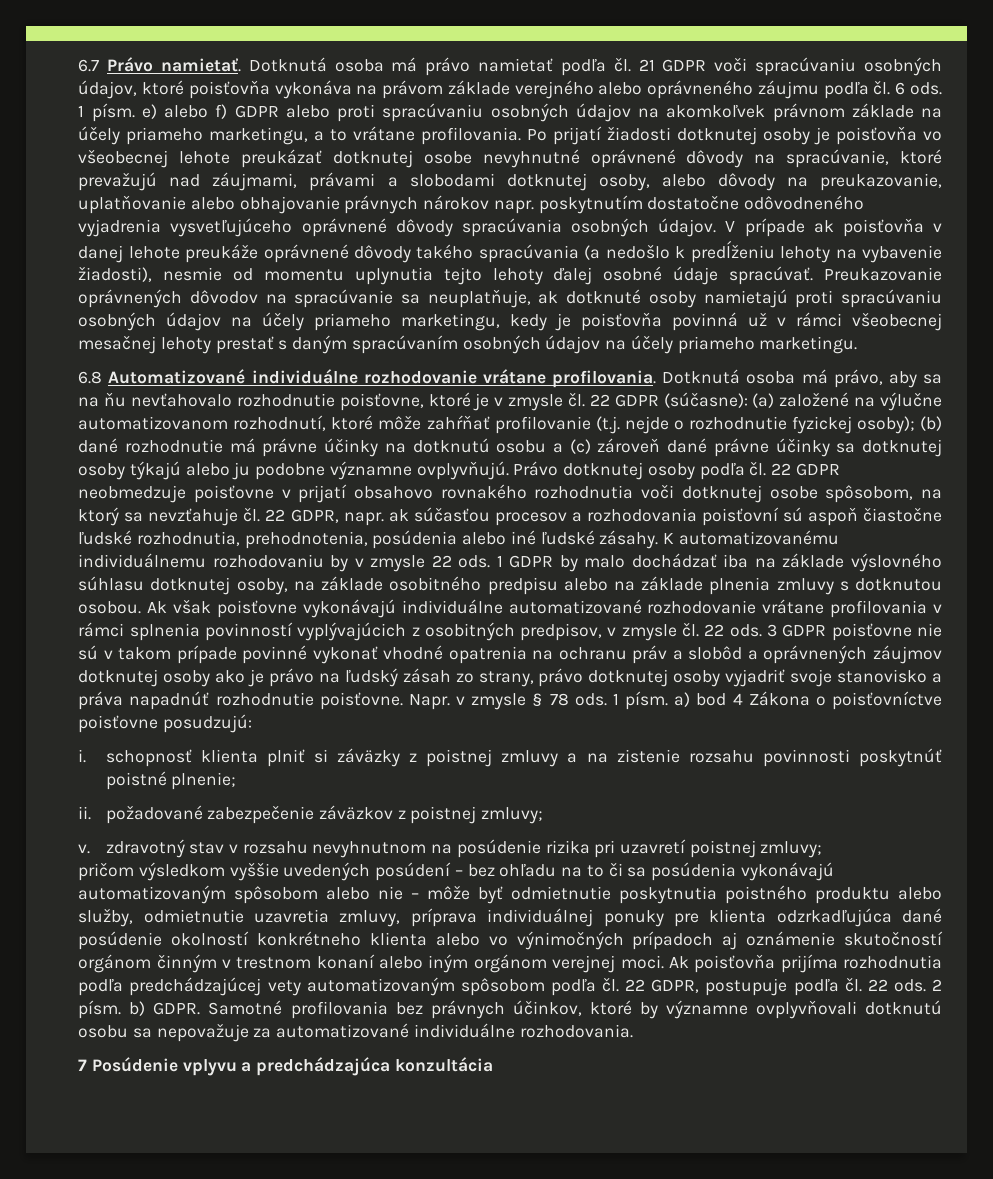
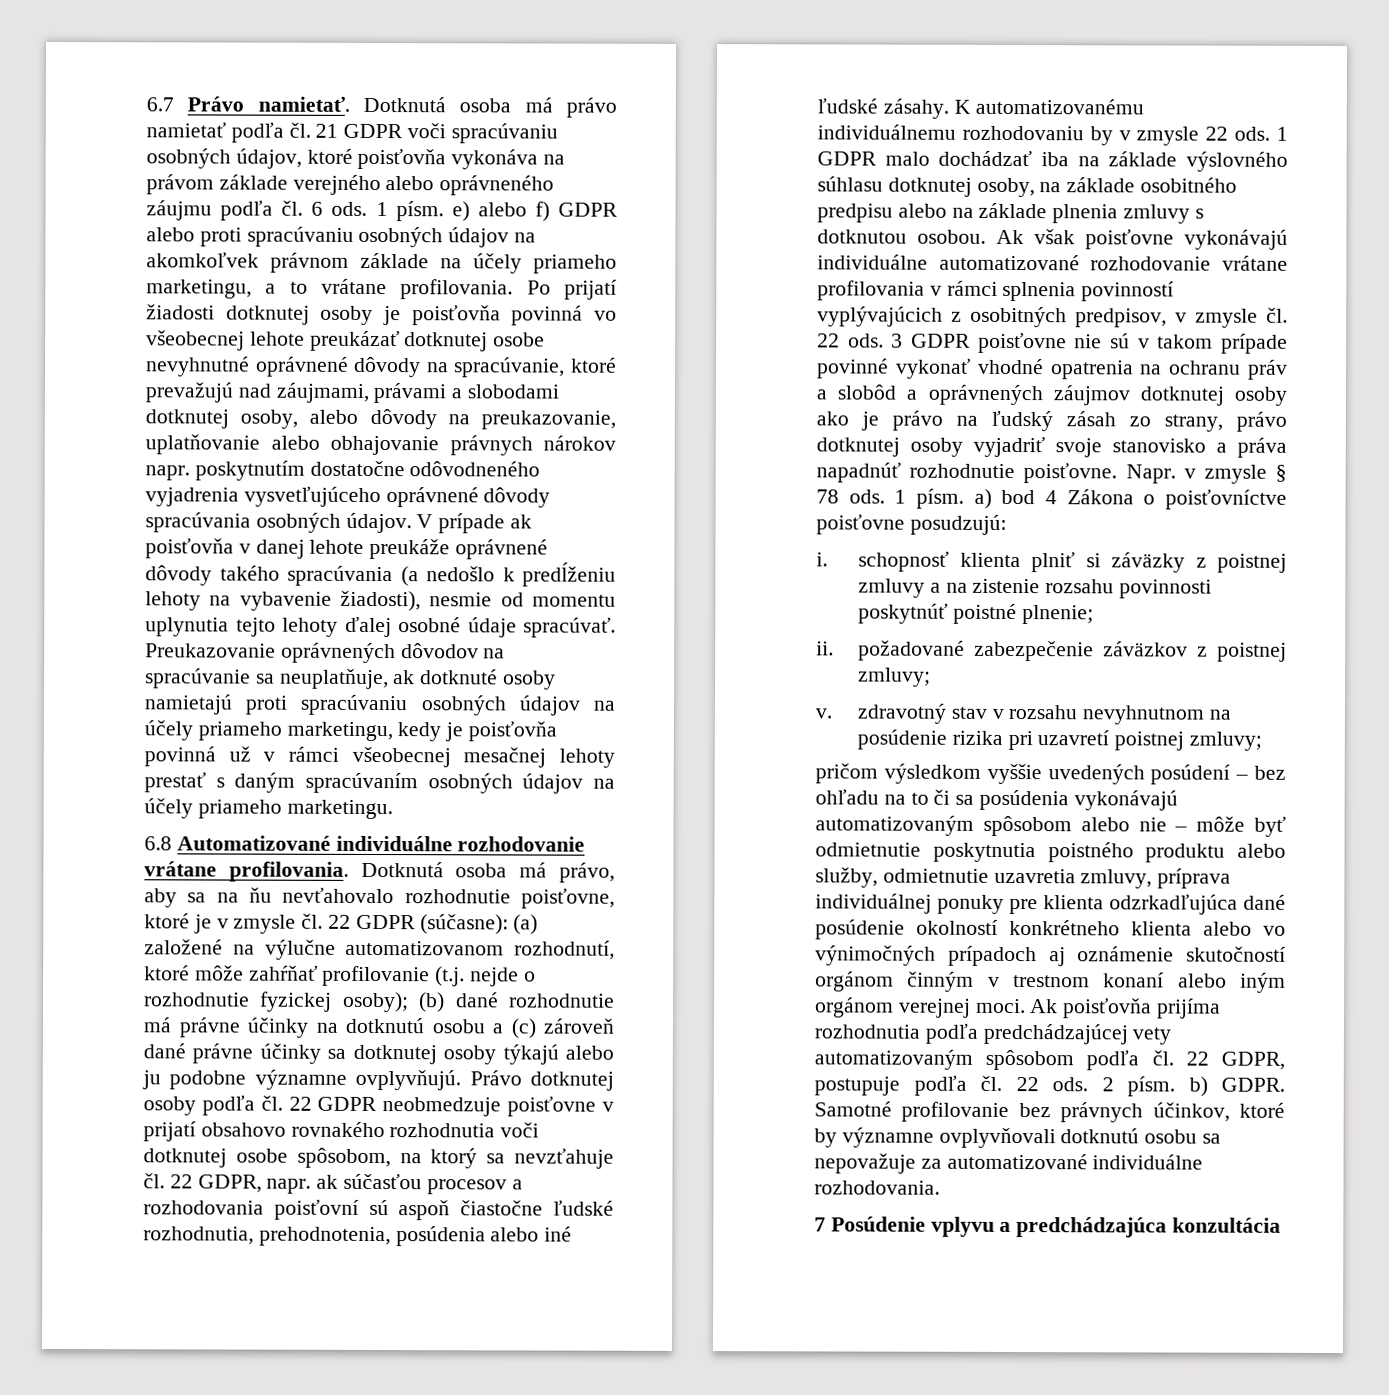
(918, 135) none -> [511,305,584,326] povinná
[559,555,578,572] by -> (878, 158) none
[290,1001,388,1019] profilovania -> [901,1101,1010,1122] profilovanie

